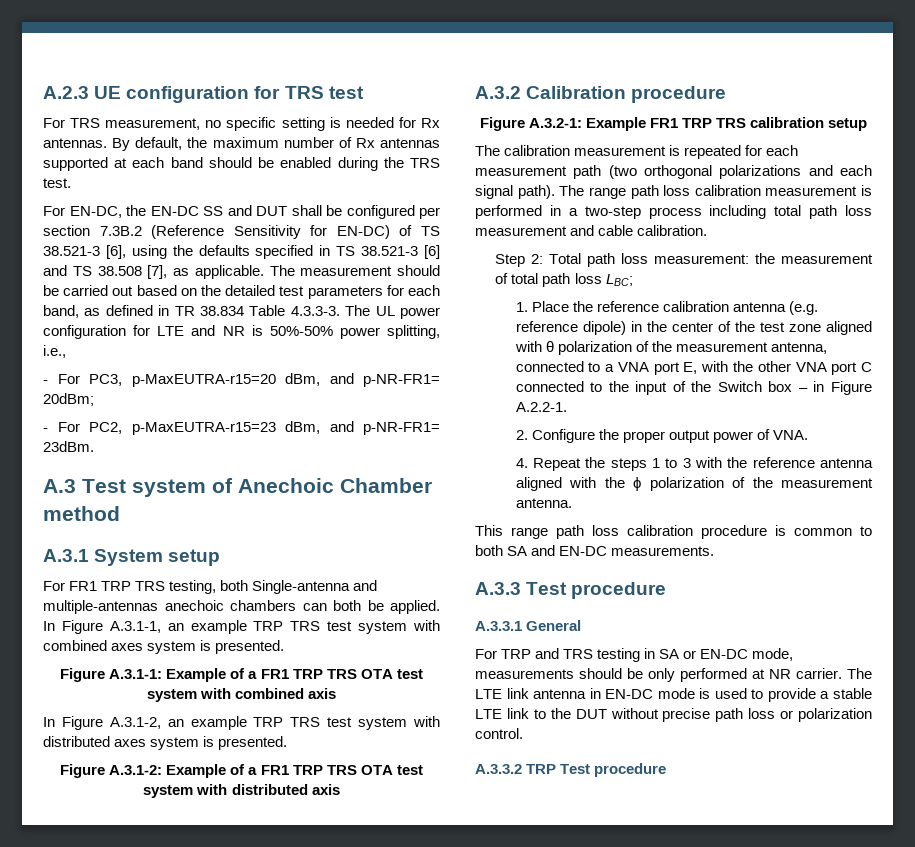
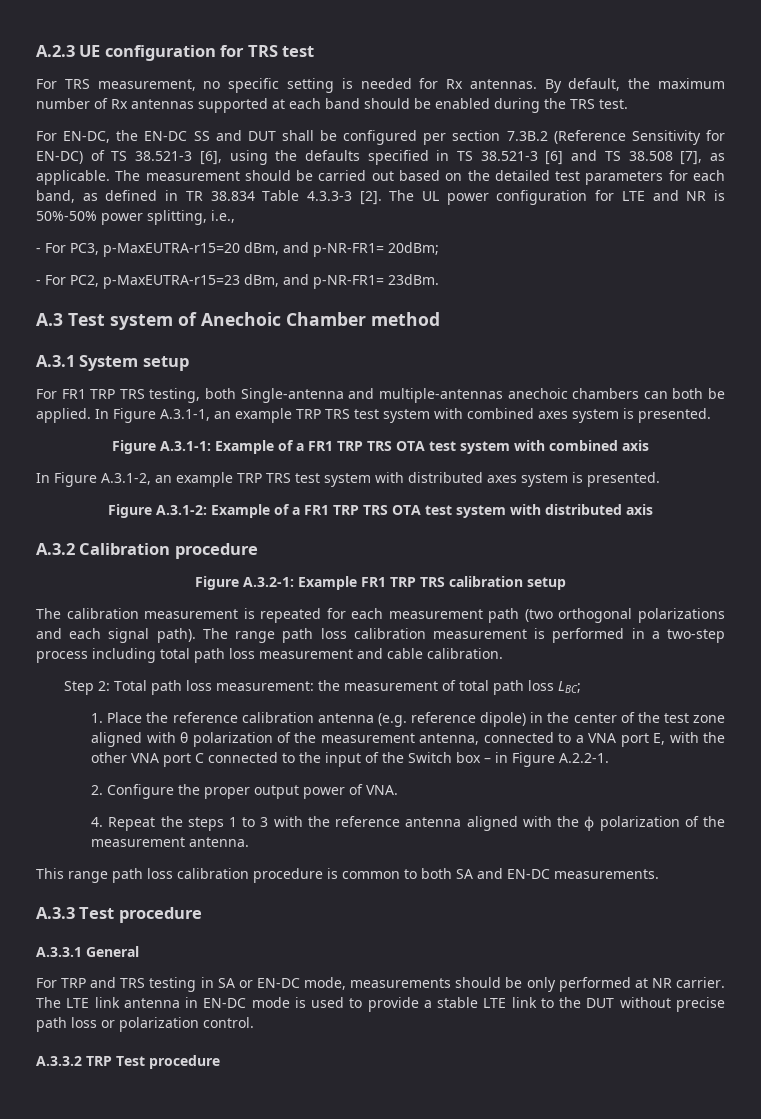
[290,306,340,316] 4.3.3-3. -> [306,191,382,205] 4.3.3-3 [2].

